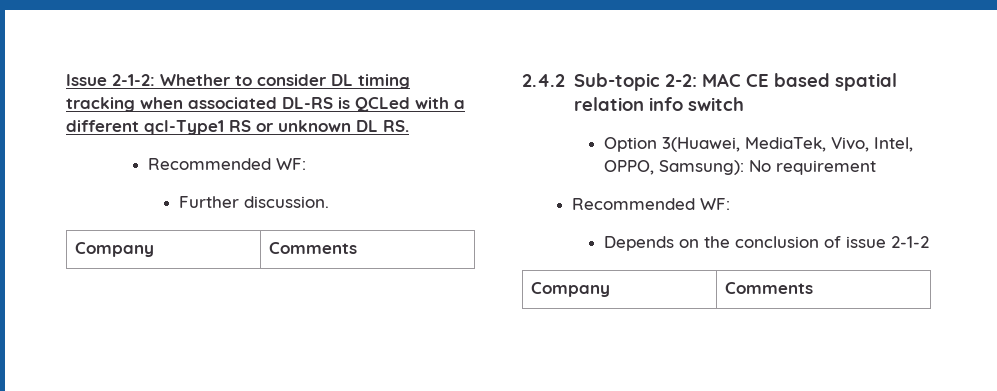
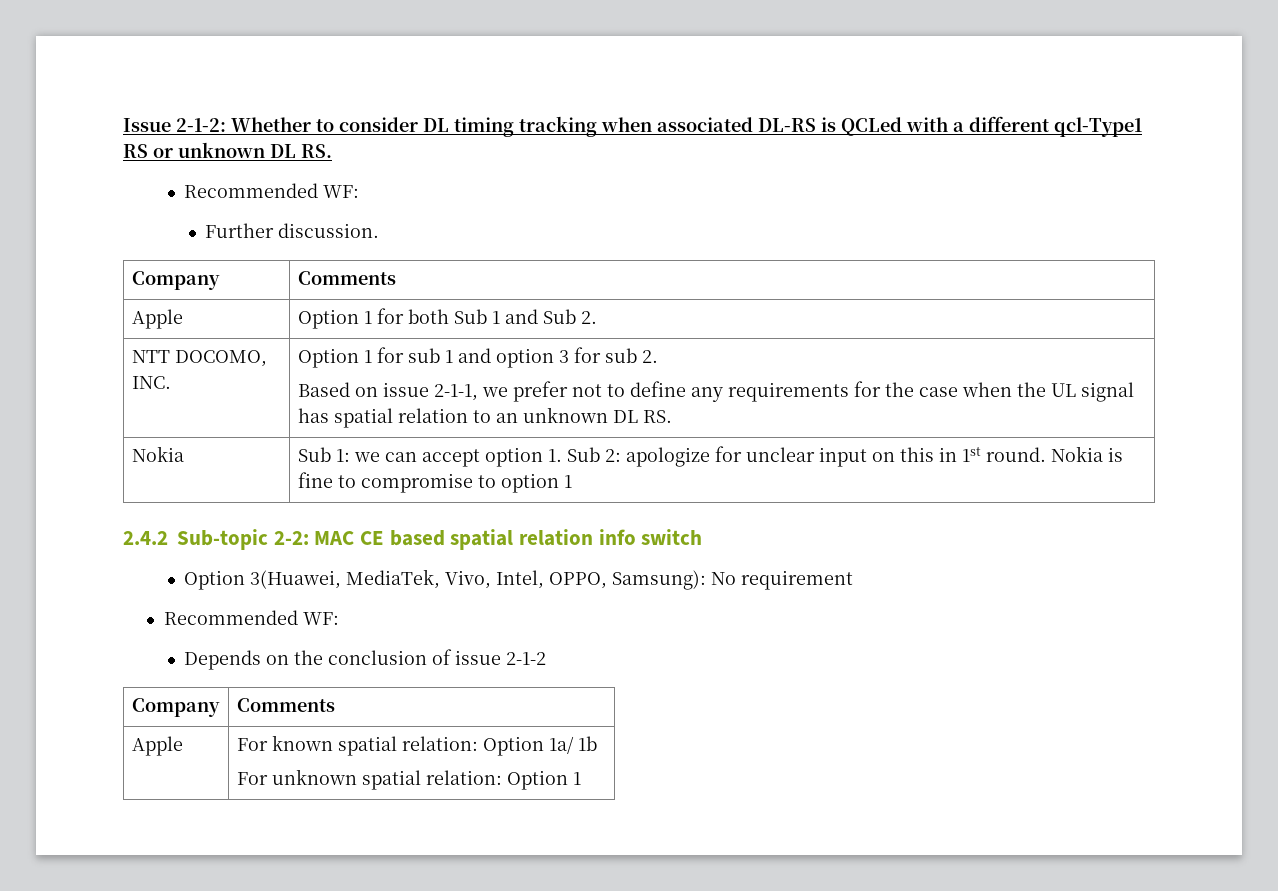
(357, 248) none -> [131,309,183,329] [297,308,597,329] [131,350,267,367] [131,376,171,389] [297,347,658,368] [297,381,1134,402] [297,407,672,428] [131,446,184,462] [297,446,1123,467] [297,472,572,493] // Apple | Option 1 for both Sub 1 and Sub 2. // NTT DOCOMO, INC. | Option 1 for sub 1 and option 3 for sub 2. // Based on issue 2-1-1, we prefer not to define any requirements for the case when the UL signal has spatial relation to an unknown DL RS. // Nokia | Sub 1: we can accept option 1. Sub 2: apologize for unclear input on this in 1st round. Nokia is fine to compromise to option 1
(813, 288) none -> [131,736,183,756] [236,735,597,756] [236,769,581,790] // Apple | For known spatial relation: Option 1a/ 1b // For unknown spatial relation: Option 1

